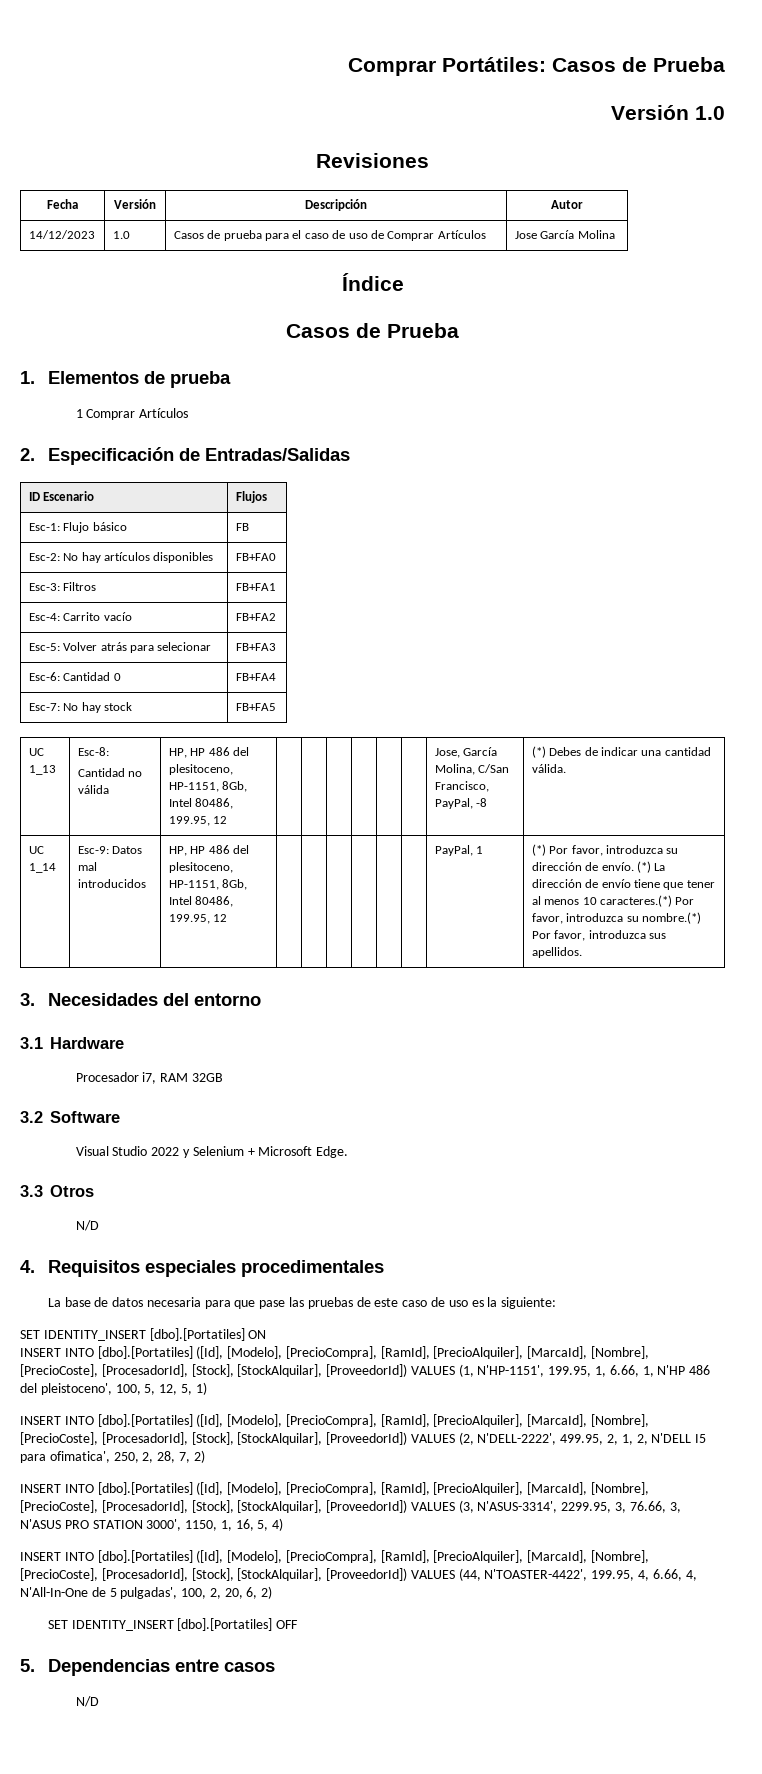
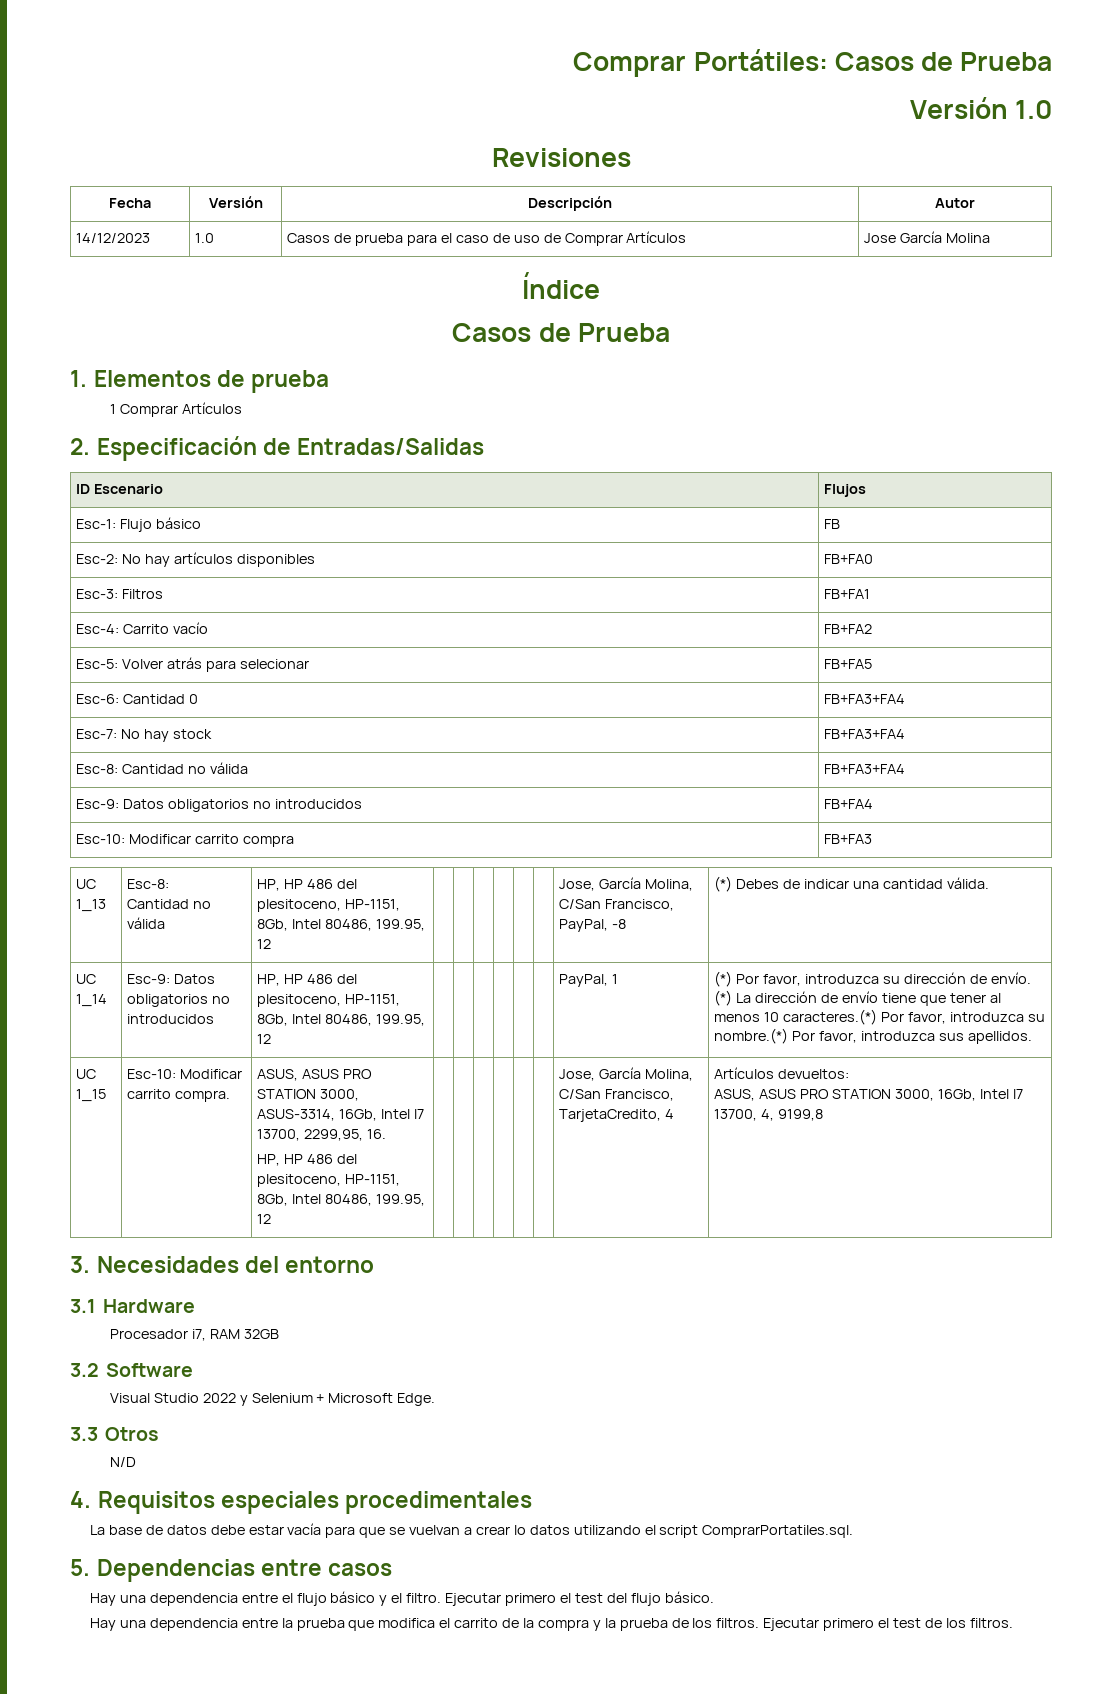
[235,643,276,651] FB+FA3 -> [824,659,873,669] FB+FA5
[235,673,276,681] FB+FA4 -> [824,694,906,704] FB+FA3+FA4
[235,703,276,711] FB+FA5 -> [824,729,906,739] [76,762,249,774] [824,764,906,774] [76,799,362,812] [824,799,874,809] [76,834,295,847] [824,834,873,844] FB+FA3+FA4 // Esc-8: Cantidad no válida | FB+FA3+FA4 // Esc-9: Datos obligatorios no introducidos | FB+FA4 // Esc-10: Modificar carrito compra | FB+FA3
[77,862,97,871] mal -> [127,994,231,1007] obligatorios no
(582, 952) none -> [76,1069,97,1079] [76,1089,107,1102] [127,1069,243,1079] [127,1089,231,1102] [257,1069,373,1081] [257,1089,360,1101] [257,1109,425,1121] [257,1129,387,1141] [257,1154,358,1166] [257,1174,401,1187] [257,1194,426,1206] [257,1214,272,1224] [559,1067,694,1081] [559,1089,675,1101] [559,1109,675,1122] [714,1067,850,1079] [714,1089,1023,1101] [714,1109,824,1121] // UC 1_15 | Esc-10: Modificar carrito compra. | ASUS, ASUS PRO STATION 3000, ASUS-3314, 16Gb, Intel I7 13700, 2299,95, 16. // HP, HP 486 del plesitoceno, HP-1151, 8Gb, Intel 80486, 199.95, 12 | | | | | | | Jose, García Molina, C/San Francisco, TarjetaCredito, 4 | Artículos devueltos: // ASUS, ASUS PRO STATION 3000, 16Gb, Intel I7 13700, 4, 9199,8
[146,1297,557,1309] [20,1328,267,1341] [20,1346,650,1359] [20,1364,711,1377] [20,1382,207,1395] [20,1414,650,1427] [20,1432,707,1445] [20,1450,205,1463] [20,1482,650,1495] [20,1500,681,1513] [20,1518,284,1531] [20,1550,650,1563] [20,1568,697,1581] [20,1586,273,1599] [47,1618,299,1631] [20,1659,275,1676] [75,1696,99,1707] necesaria para que pase las pruebas de este caso de uso es la siguiente: // SET IDENTITY_INSERT [dbo].[Portatiles] ON // INSERT INTO [dbo].[Portatiles] ([Id], [Modelo], [PrecioCompra], [RamId], [PrecioAlquiler], [MarcaId], [Nombre], [PrecioCoste], [ProcesadorId], [Stock], [StockAlquilar], [ProveedorId]) VALUES (1, N'HP-1151', 199.95, 1, 6.66, 1, N'HP 486 del pleistoceno', 100, 5, 12, 5, 1) // INSERT INTO [dbo].[Portatiles] ([Id], [Modelo], [PrecioCompra], [RamId], [PrecioAlquiler], [MarcaId], [Nombre], [PrecioCoste], [ProcesadorId], [Stock], [StockAlquilar], [ProveedorId]) VALUES (2, N'DELL-2222', 499.95, 2, 1, 2, N'DELL I5 para ofimatica', 250, 2, 28, 7, 2) // INSERT INTO [dbo].[Portatiles] ([Id], [Modelo], [PrecioCompra], [RamId], [PrecioAlquiler], [MarcaId], [Nombre], [PrecioCoste], [ProcesadorId], [Stock], [StockAlquilar], [ProveedorId]) VALUES (3, N'ASUS-3314', 2299.95, 3, 76.66, 3, N'ASUS PRO STATION 3000', 1150, 1, 16, 5, 4) // INSERT INTO [dbo].[Portatiles] ([Id], [Modelo], [PrecioCompra], [RamId], [PrecioAlquiler], [MarcaId], [Nombre], [PrecioCoste], [ProcesadorId], [Stock], [StockAlquilar], [ProveedorId]) VALUES (44, N'TOASTER-4422', 199.95, 4, 6.66, 4, N'All-In-One de 5 pulgadas', 100, 2, 20, 6, 2) // SET IDENTITY_INSERT [dbo].[Portatiles] OFF // 5. Dependencias entre casos // N/D -> [210,1523,854,1538] [70,1559,393,1582] [89,1591,714,1606] [89,1618,1013,1631] debe estar vacía para que se vuelvan a crear lo datos utilizando el script ComprarPortatiles.sql. // 5. Dependencias entre casos // Hay una dependencia entre el flujo básico y el filtro. Ejecutar primero el test del flujo básico. // Hay una dependencia entre la prueba que modifica el carrito de la compra y la prueba de los filtros. Ejecutar primero el test de los filtros.

